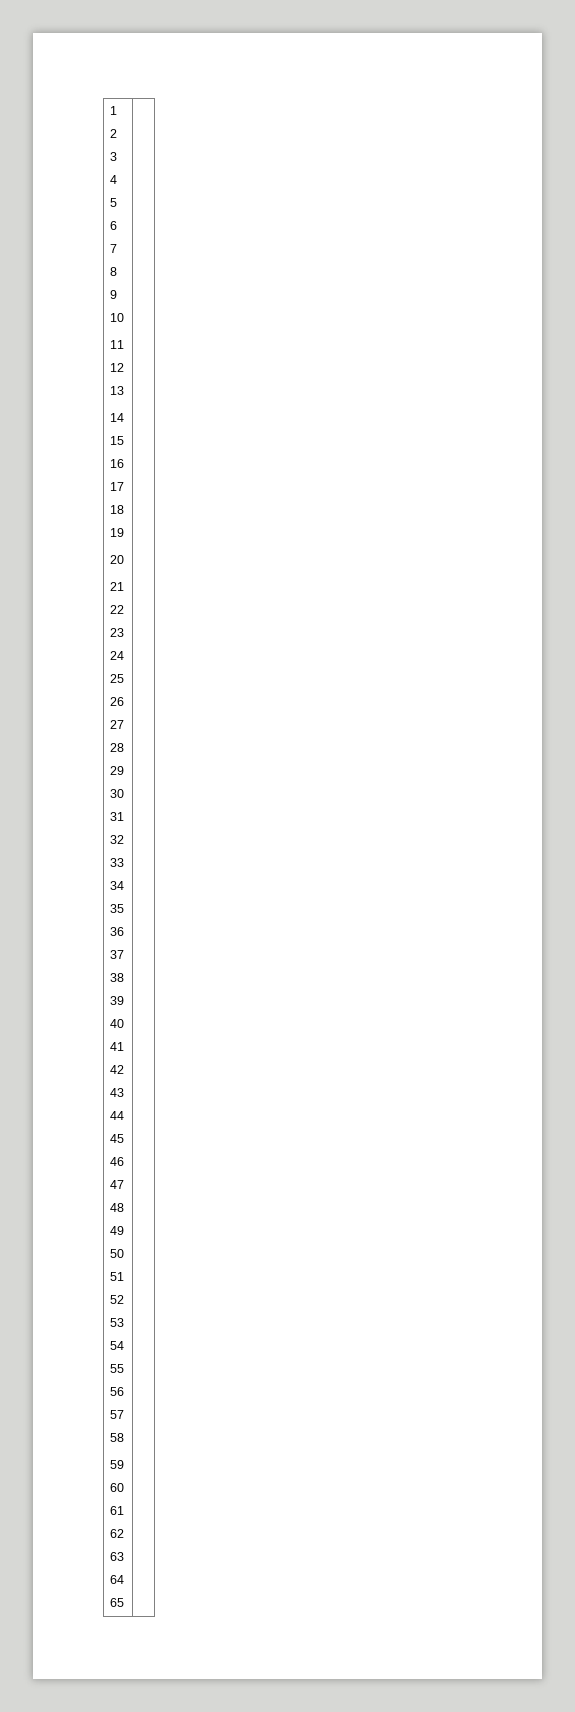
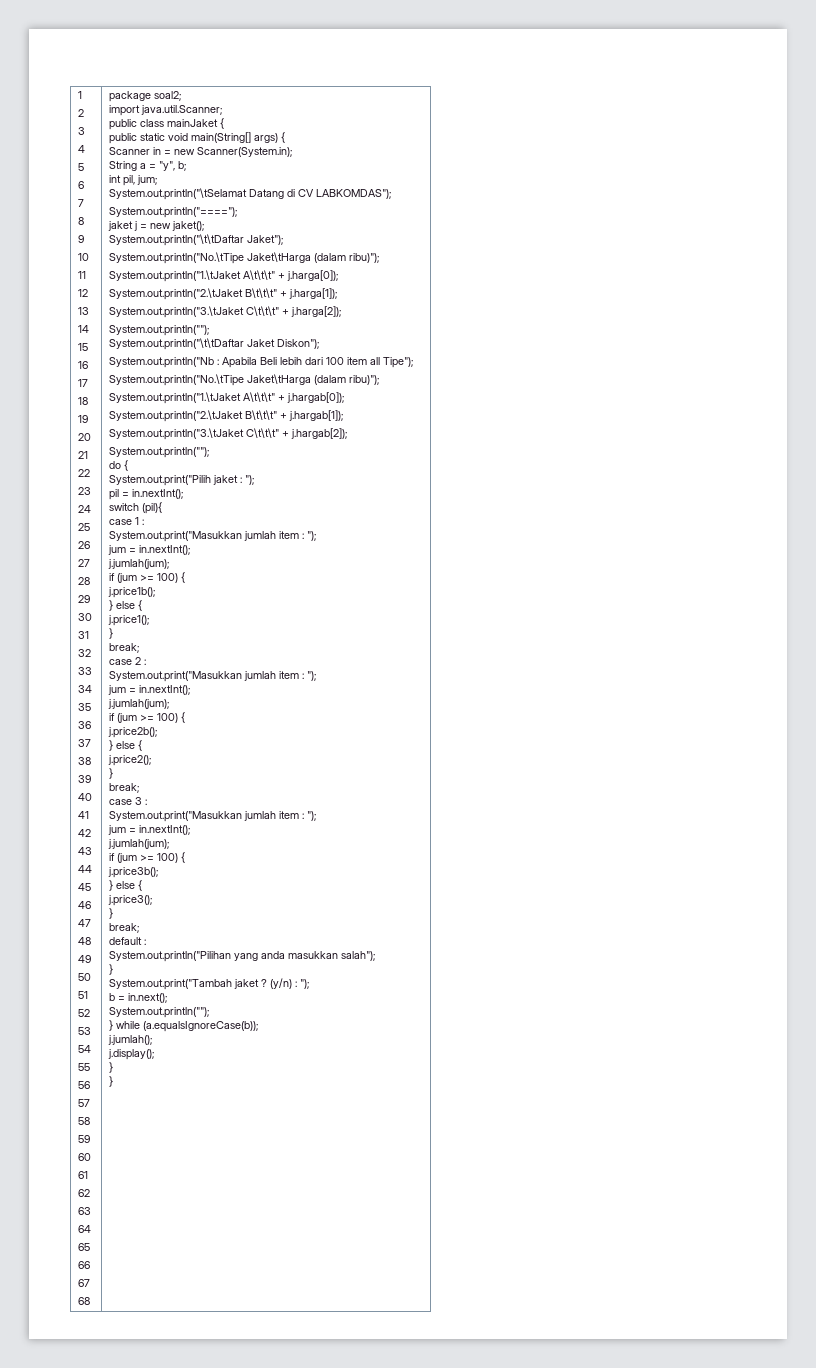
(125, 1602) | -> [78,1261,91,1269] [78,1279,91,1287] [78,1297,91,1305] [109,91,182,102] [109,105,223,116] [109,118,225,130] [109,132,286,144] [109,147,293,157] [109,161,187,171] [109,175,158,186] [109,188,392,200] [109,207,238,218] [108,221,205,231] [109,234,284,246] [109,252,380,264] [109,270,339,282] [109,288,338,300] [109,306,342,318] [109,325,210,336] [109,338,320,350] [109,357,414,368] [109,374,380,386] [109,392,345,404] [109,410,344,422] [109,428,348,440] [109,447,210,458] [109,460,129,471] [109,475,255,486] [109,489,184,500] [109,502,163,514] [109,517,145,525] [109,531,317,542] [108,545,191,555] [108,559,170,569] [109,572,186,583] [108,587,156,598] [109,600,143,611] [108,615,150,626] [109,628,114,639] [109,643,140,653] [109,657,147,665] [109,671,317,682] [108,685,191,695] [108,699,170,709] [109,712,186,723] [108,727,158,738] [109,740,143,751] [108,755,152,766] [109,768,114,779] [109,783,140,793] [109,797,148,805] [109,811,317,822] [108,825,191,835] [108,839,170,849] [109,852,186,863] [108,867,159,878] [109,880,143,891] [108,895,153,906] [109,908,114,919] [109,923,140,933] [109,937,147,945] [109,951,376,962] [109,964,114,975] [109,978,310,990] [109,993,168,1003] [109,1007,210,1018] [109,1020,259,1032] [108,1035,153,1045] [108,1049,155,1060] [109,1062,114,1073] [109,1076,114,1087] // 66 // 67 // 68 | package soal2; // import java.util.Scanner; // public class mainJaket { // public static void main(String[] args) { // Scanner in = new Scanner(System.in); // String a = "y", b; // int pil, jum; // System.out.println("\tSelamat Datang di CV LABKOMDAS"); // System.out.println("===="); // jaket j = new jaket(); // System.out.println("\t\tDaftar Jaket"); // System.out.println("No.\tTipe Jaket\tHarga (dalam ribu)"); // System.out.println("1.\tJaket A\t\t\t" + j.harga[0]); // System.out.println("2.\tJaket B\t\t\t" + j.harga[1]); // System.out.println("3.\tJaket C\t\t\t" + j.harga[2]); // System.out.println(""); // System.out.println("\t\tDaftar Jaket Diskon"); // System.out.println("Nb : Apabila Beli lebih dari 100 item all Tipe"); // System.out.println("No.\tTipe Jaket\tHarga (dalam ribu)"); // System.out.println("1.\tJaket A\t\t\t" + j.hargab[0]); // System.out.println("2.\tJaket B\t\t\t" + j.hargab[1]); // System.out.println("3.\tJaket C\t\t\t" + j.hargab[2]); // System.out.println(""); // do { // System.out.print("Pilih jaket : "); // pil = in.nextInt(); // switch (pil){ // case 1 : // System.out.print("Masukkan jumlah item : "); // jum = in.nextInt(); // j.jumlah(jum); // if (jum >= 100) { // j.price1b(); // } else { // j.price1(); // } // break; // case 2 : // System.out.print("Masukkan jumlah item : "); // jum = in.nextInt(); // j.jumlah(jum); // if (jum >= 100) { // j.price2b(); // } else { // j.price2(); // } // break; // case 3 : // System.out.print("Masukkan jumlah item : "); // jum = in.nextInt(); // j.jumlah(jum); // if (jum >= 100) { // j.price3b(); // } else { // j.price3(); // } // break; // default : // System.out.println("Pilihan yang anda masukkan salah"); // } // System.out.print("Tambah jaket ? (y/n) : "); // b = in.next(); // System.out.println(""); // } while (a.equalsIgnoreCase(b)); // j.jumlah(); // j.display(); // } // }

